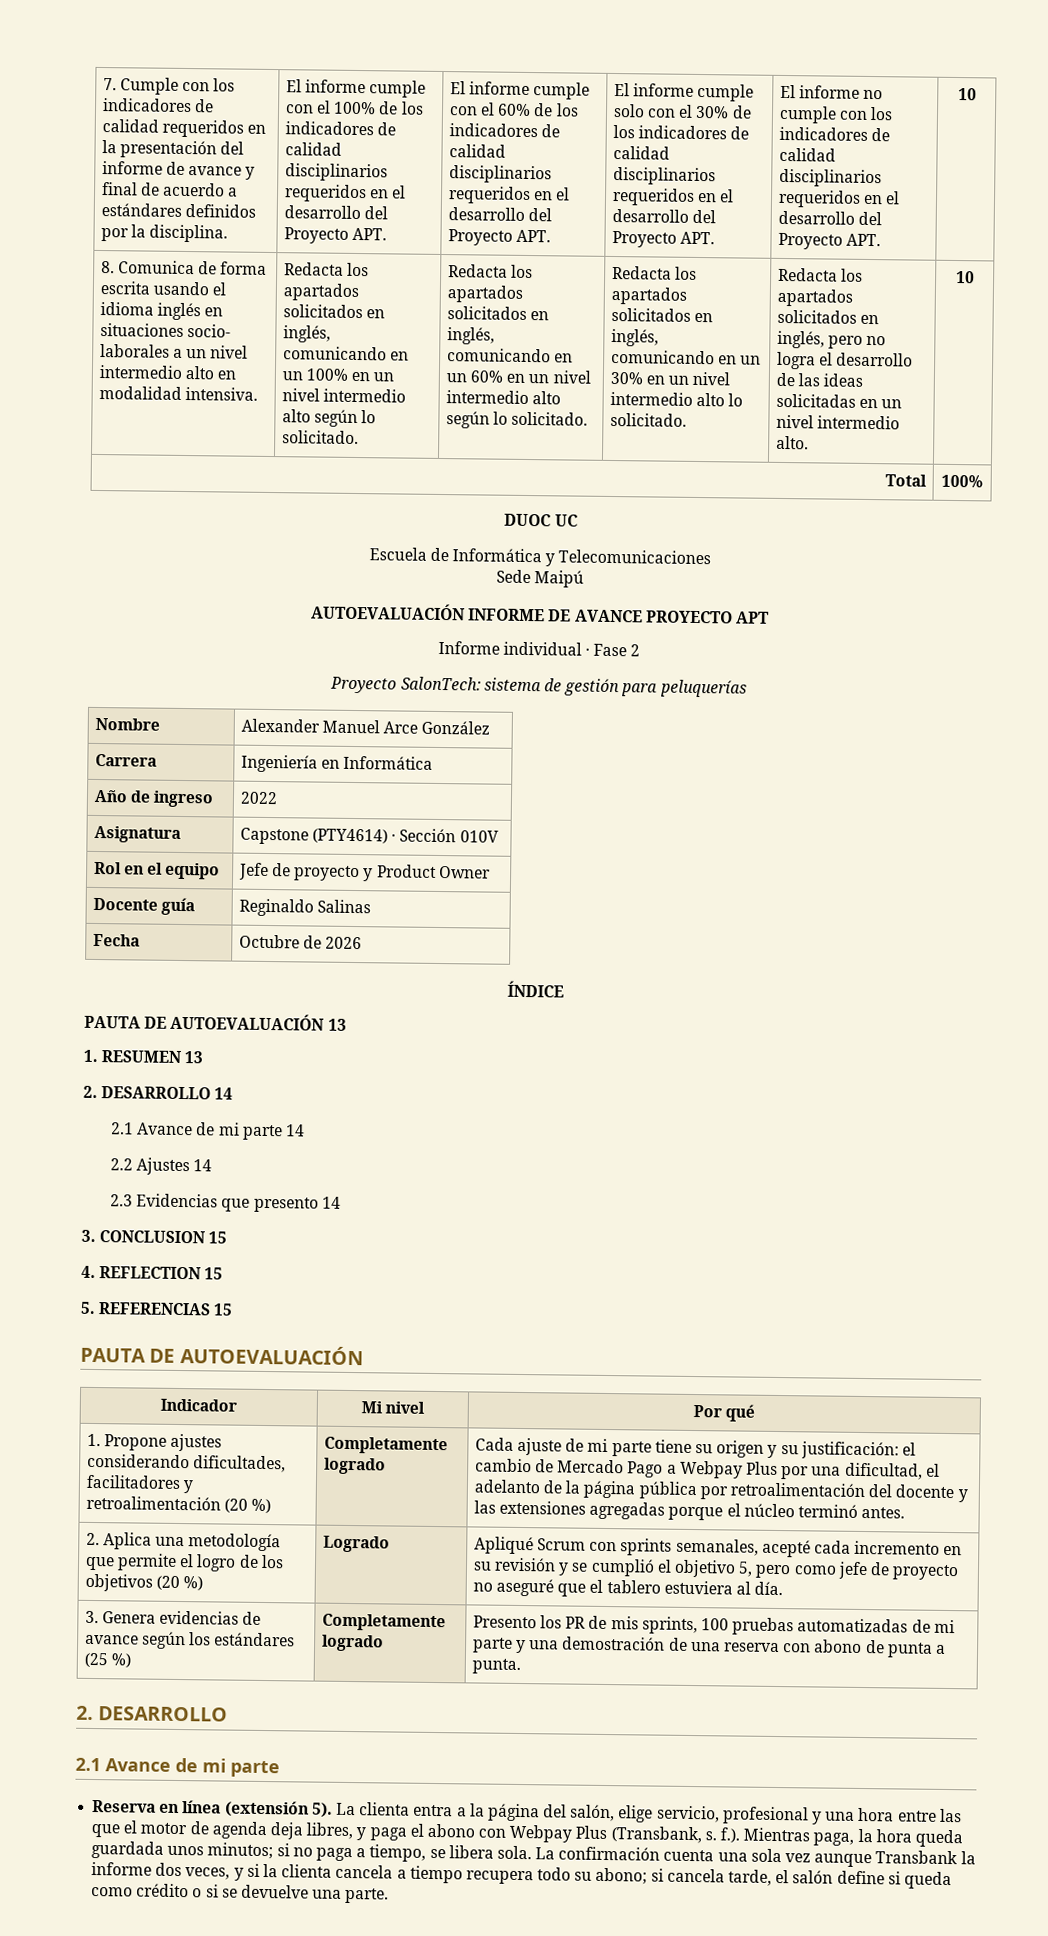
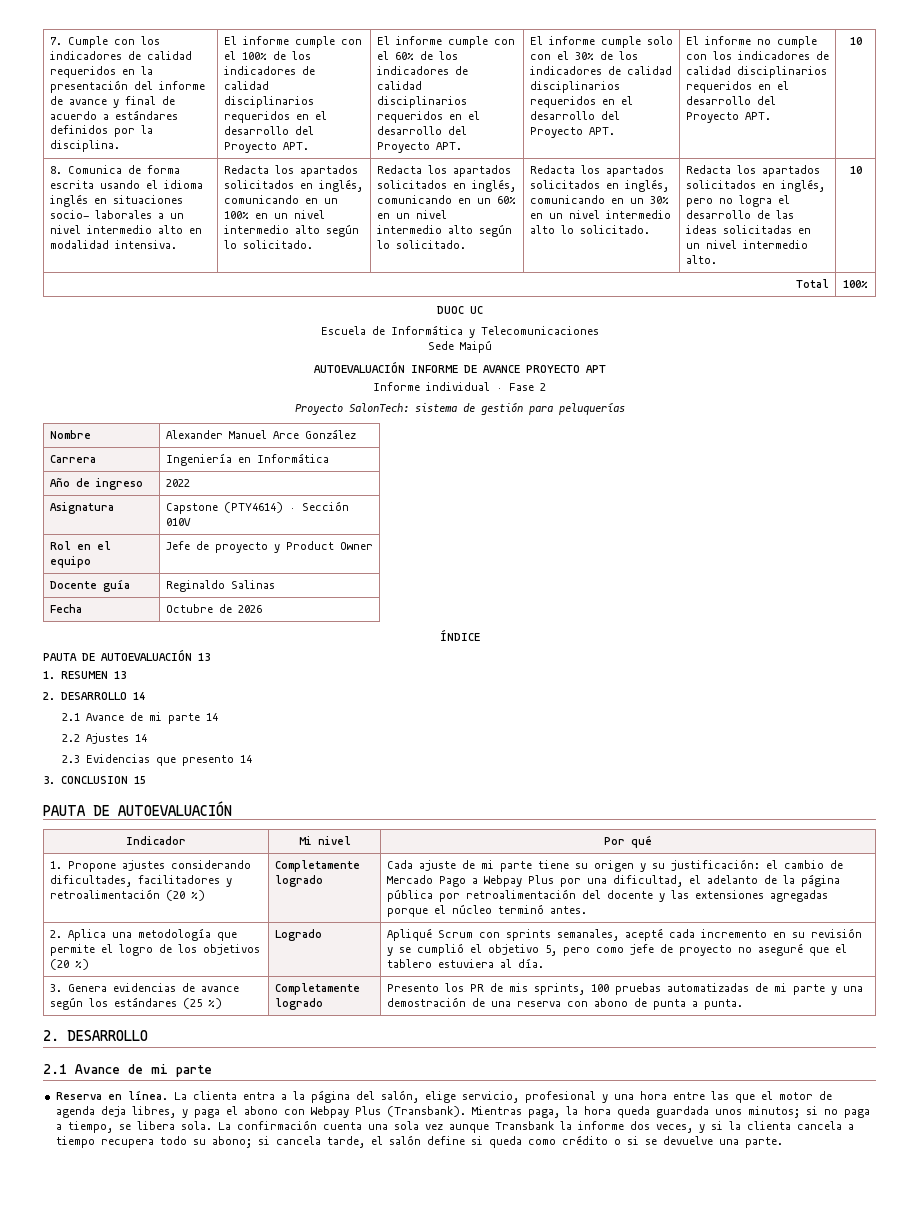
[81,1265,224,1280] [80,1301,234,1316] // 4. REFLECTION 15 // 5. REFERENCIAS 15 -> (146, 780) none
[182,1800,333,1818] línea (extensión 5). -> [127,1090,168,1100] línea.
[610,1826,741,1844] (Transbank, s. f.). -> [386,1106,466,1117] (Transbank).

